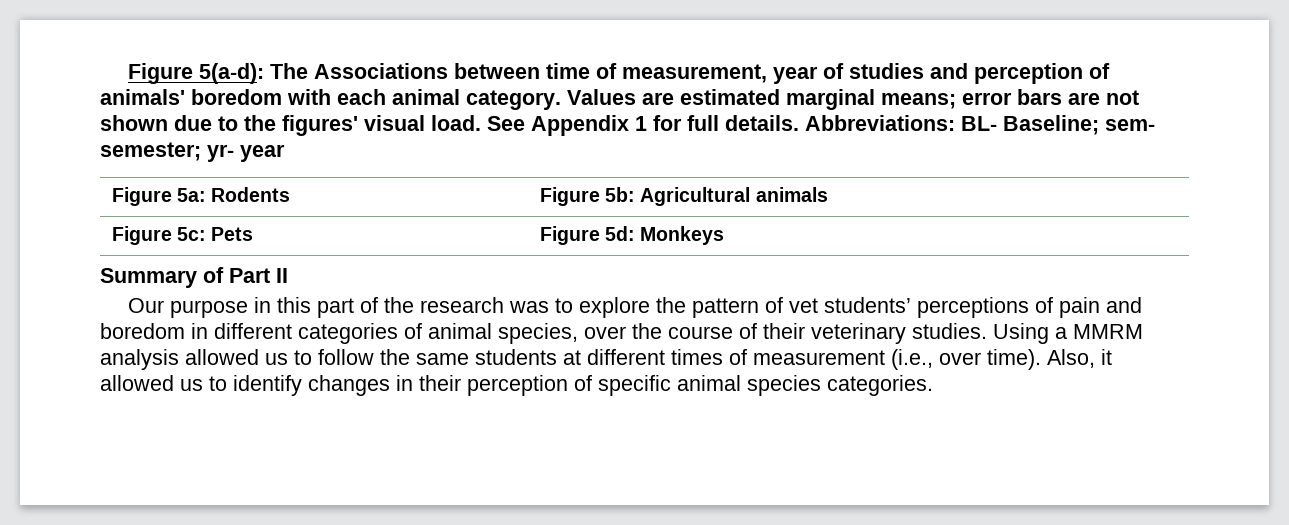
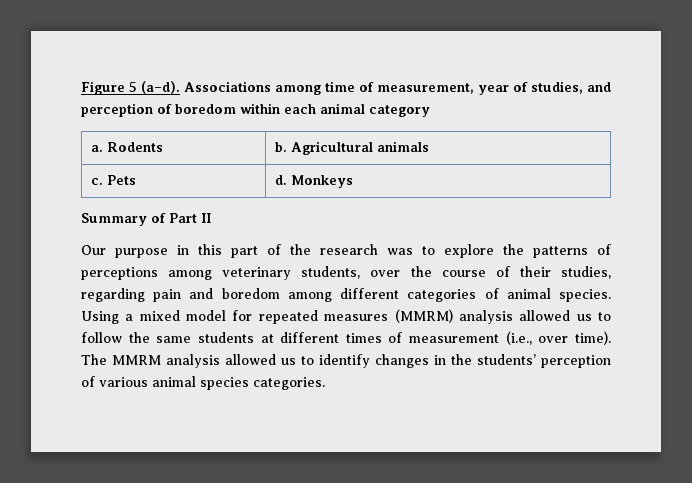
[128,63,541,84] Figure 5(a-d): The Associations between -> [81,81,321,95] Figure 5 (a–d). Associations among
[849,63,925,79] studies -> [531,81,583,94] studies,
[100,89,1139,110] [100,115,1155,136] [100,142,285,162] [111,187,206,206] animals' boredom with each animal category. Values are estimated marginal means; error bars are not shown due to the figures' visual load. See Appendix 1 for full details. Abbreviations: BL- Baseline; sem- semester; yr- year // Figure 5a: -> [175,103,430,117] [91,145,104,152] boredom within each animal category // a.
[539,187,635,206] Figure 5b: -> [275,142,288,152] b.
[111,226,206,245] Figure 5c: -> [91,178,104,185] c.
[539,226,635,245] Figure 5d: -> [275,175,288,185] d.
[692,297,1143,318] [100,323,578,344] pattern of vet students’ perceptions of pain and boredom in different categories of animal species, -> [533,244,611,258] [81,266,361,280] patterns of perceptions among veterinary students,
[811,323,1143,344] veterinary studies. Using a MMRM -> [560,266,611,279] [81,288,611,302] [81,309,453,324] studies, regarding pain and boredom among different categories of animal species. Using a mixed model for repeated measures (MMRM)
[1047,349,1112,368] Also, it -> [81,354,220,368] The MMRM analysis
[419,375,671,396] their perception of specific -> [451,354,611,368] [81,376,148,387] the students’ perception of various

